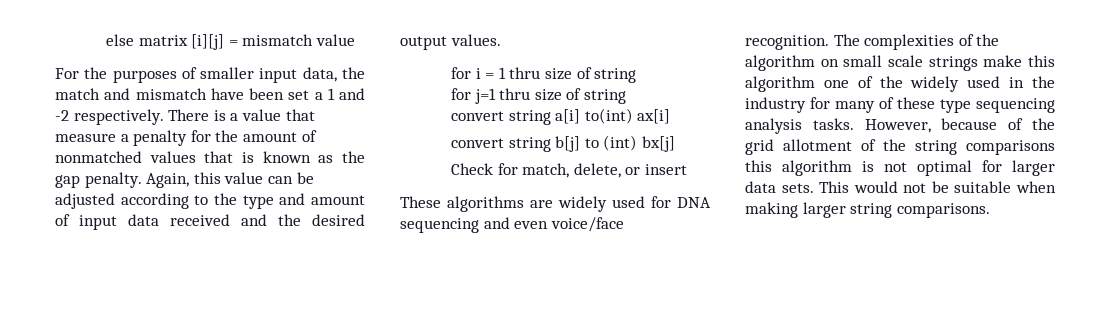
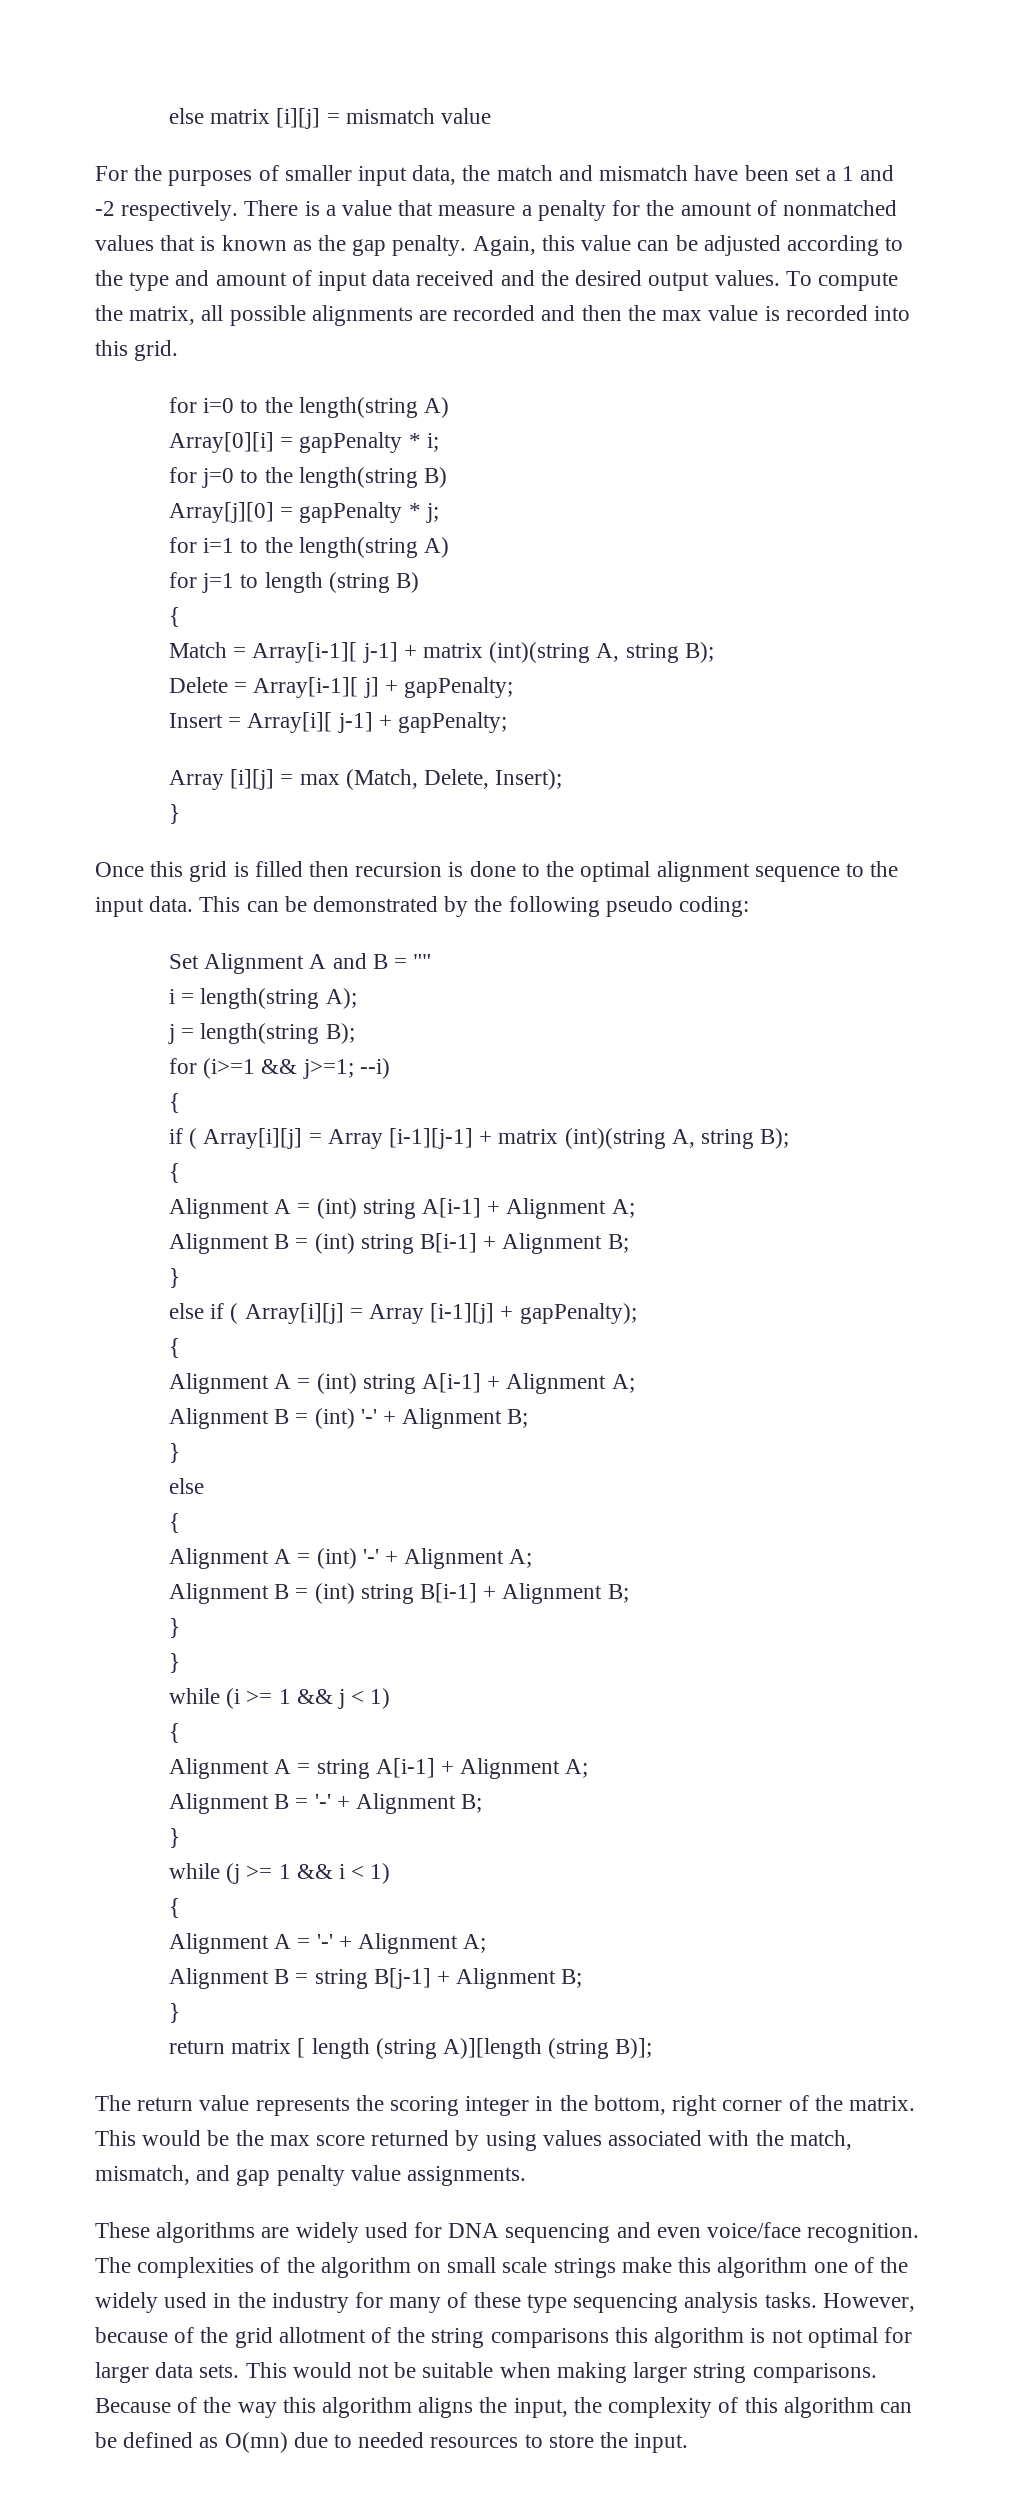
[450,67,637,83] [450,88,626,104] [450,108,671,125] [450,135,675,152] [450,163,687,178] // for i = 1 thru size of string // for j=1 thru size of string // convert string a[i] to(int) ax[i] // convert string b[j] to (int) bx[j] // Check for match, delete, or insert -> [785,271,898,291] [95,305,910,326] [95,340,179,361] [168,397,449,418] [168,432,439,453] [168,467,447,488] [168,502,439,523] [168,537,449,558] [168,572,419,593] [168,607,180,627] [168,642,714,663] [168,677,513,698] [168,712,507,733] [168,769,563,790] [168,804,180,824] [95,861,899,882] [95,896,750,917] [168,953,432,974] [168,988,357,1009] [167,1023,355,1044] [168,1058,390,1079] [168,1093,180,1113] [168,1128,790,1149] [168,1163,180,1183] [168,1198,635,1219] [168,1233,629,1254] [168,1268,180,1288] [168,1303,637,1324] [168,1338,180,1358] [168,1373,635,1394] [168,1408,529,1429] [168,1443,180,1463] [168,1478,204,1494] [168,1513,180,1533] [168,1548,533,1569] [168,1583,629,1604] [168,1618,180,1638] [168,1653,180,1673] [168,1688,391,1709] [168,1723,180,1743] [168,1758,589,1779] [168,1793,483,1814] [168,1828,180,1848] [168,1863,391,1884] [168,1898,180,1918] [168,1933,487,1954] [168,1968,583,1989] [168,2003,180,2023] [168,2038,653,2059] [95,2095,915,2116] [95,2130,852,2151] [95,2165,527,2186] To compute the matrix, all possible alignments are recorded and then the max value is recorded into this grid. // for i=0 to the length(string A) // Array[0][i] = gapPenalty * i; // for j=0 to the length(string B) // Array[j][0] = gapPenalty * j; // for i=1 to the length(string A) // for j=1 to length (string B) // { // Match = Array[i-1][ j-1] + matrix (int)(string A, string B); // Delete = Array[i-1][ j] + gapPenalty; // Insert = Array[i][ j-1] + gapPenalty; // Array [i][j] = max (Match, Delete, Insert); // } // Once this grid is filled then recursion is done to the optimal alignment sequence to the input data. This can be demonstrated by the following pseudo coding: // Set Alignment A and B = "" // i = length(string A); // j = length(string B); // for (i>=1 && j>=1; --i) // { // if ( Array[i][j] = Array [i-1][j-1] + matrix (int)(string A, string B); // { // Alignment A = (int) string A[i-1] + Alignment A; // Alignment B = (int) string B[i-1] + Alignment B; // } // else if ( Array[i][j] = Array [i-1][j] + gapPenalty); // { // Alignment A = (int) string A[i-1] + Alignment A; // Alignment B = (int) '-' + Alignment B; // } // else // { // Alignment A = (int) '-' + Alignment A; // Alignment B = (int) string B[i-1] + Alignment B; // } // } // while (i >= 1 && j < 1) // { // Alignment A = string A[i-1] + Alignment A; // Alignment B = '-' + Alignment B; // } // while (j >= 1 && i < 1) // { // Alignment A = '-' + Alignment A; // Alignment B = string B[j-1] + Alignment B; // } // return matrix [ length (string A)][length (string B)]; // The return value represents the scoring integer in the bottom, right corner of the matrix. This would be the max score returned by using values associated with the match, mismatch, and gap penalty value assignments.
(990, 210) none -> [95,2397,912,2418] [95,2432,689,2453] Because of the way this algorithm aligns the input, the complexity of this algorithm can be defined as O(mn) due to needed resources to store the input.

